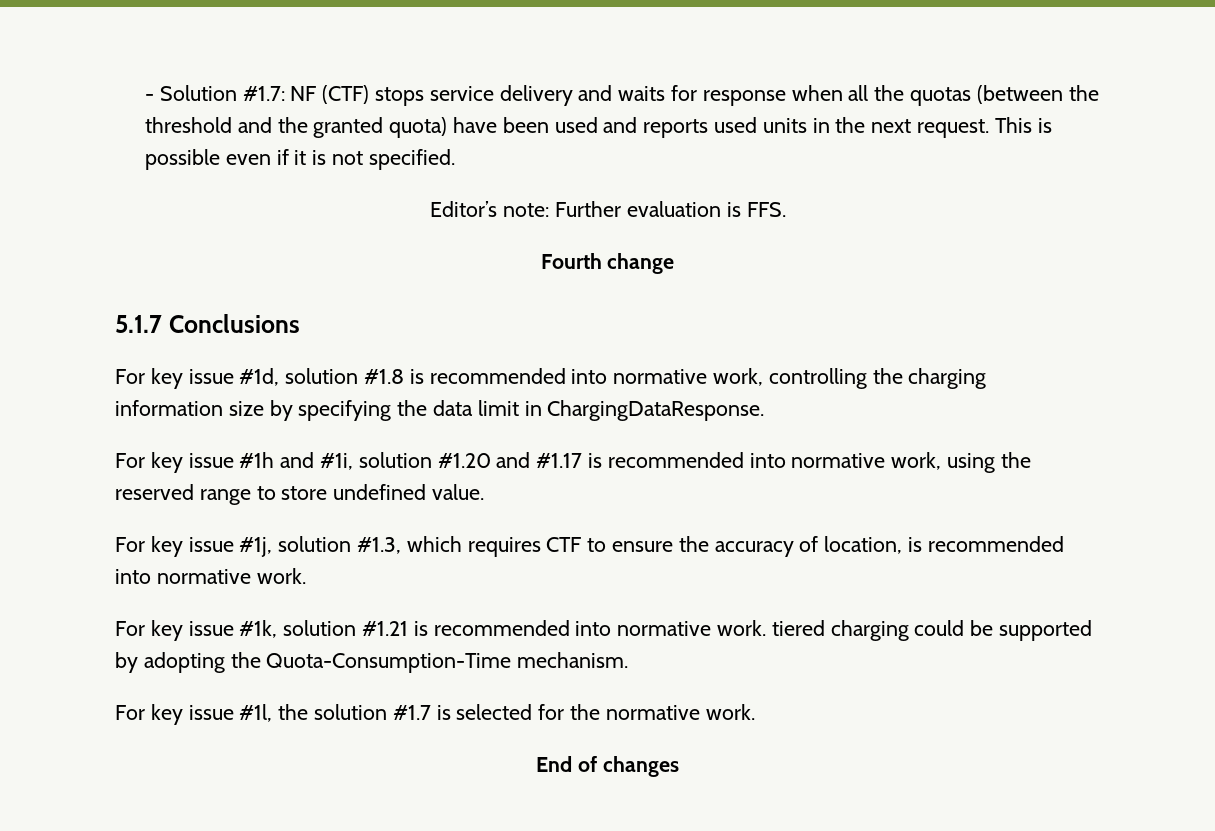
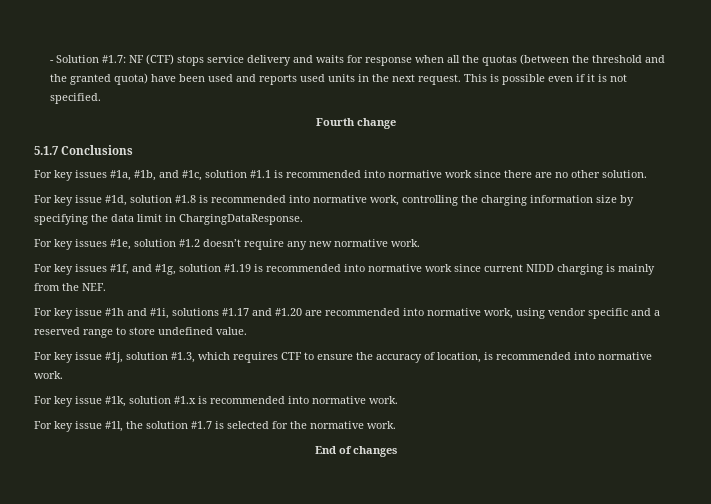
[429,201,786,217] [540,253,675,274] [115,314,300,333] Editor’s note: Further evaluation is FFS. // Fourth change // 5.1.7 Conclusions -> [315,118,396,129] [34,145,134,155] [34,170,647,181] Fourth change // 5.1.7 Conclusions // For key issues #1a, #1b, and #1c, solution #1.1 is recommended into normative work since there are no other solution.
(765, 410) none -> [34,239,420,250] [34,264,655,275] [34,283,106,291] // For key issues #1e, solution #1.2 doesn’t require any new normative work. // For key issues #1f, and #1g, solution #1.19 is recommended into normative work since current NIDD charging is mainly from the NEF.
[358,452,603,468] solution #1.20 and #1.17 is -> [172,308,322,316] solutions #1.17 and #1.20 are
[1000,452,1031,468] the -> [548,308,660,319] vendor specific and a
[362,620,1093,641] [115,652,629,673] #1.21 is recommended into normative work. tiered charging could be supported by adopting the Quota-Consumption-Time mechanism. -> [174,396,398,404] #1.x is recommended into normative work.

